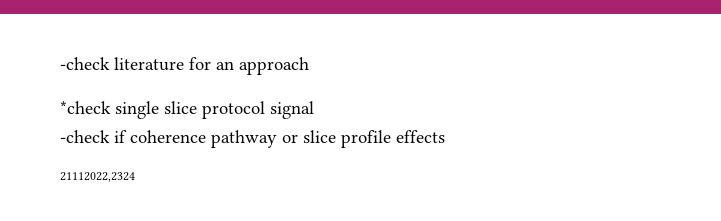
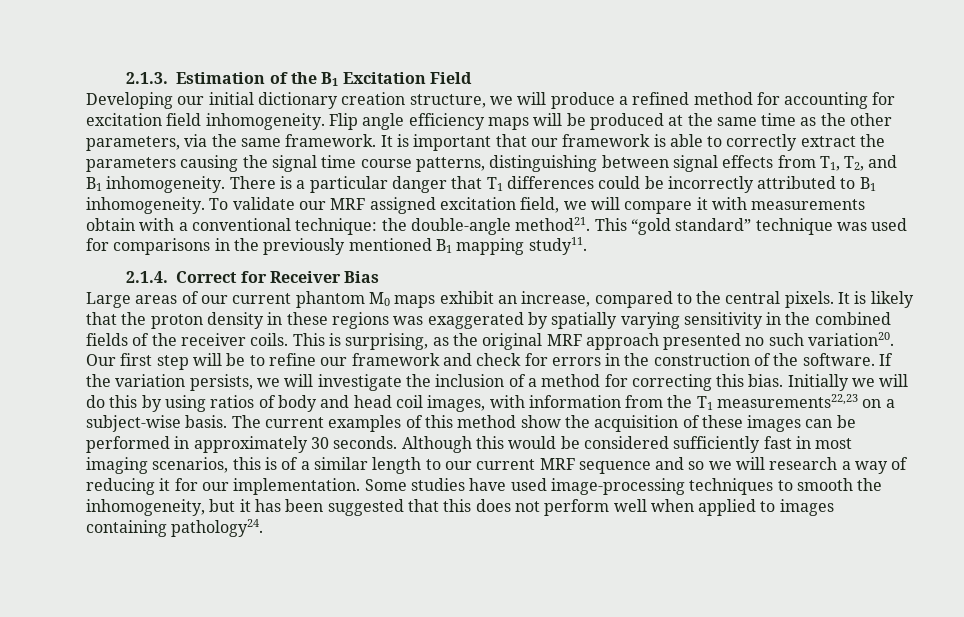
[60,57,309,75] [60,101,314,119] [60,130,445,148] [60,172,135,182] -check literature for an approach // *check single slice protocol signal // -check if coherence pathway or slice profile effects // 21112022,2324 -> [126,72,472,86] [86,92,896,109] [86,113,893,130] [86,134,886,151] [86,155,898,172] [86,176,876,193] [86,197,866,214] [86,217,908,235] [86,237,587,255] [126,271,380,283] [86,291,914,308] [86,312,891,329] [86,332,895,350] [86,353,894,370] [86,374,909,391] [86,394,895,412] [86,415,856,432] [86,436,853,453] [86,457,909,474] [86,478,883,495] [86,499,834,516] [86,519,264,537] 2.1.3. Estimation of the B1 Excitation Field // Developing our initial dictionary creation structure, we will produce a refined method for accounting for excitation field inhomogeneity. Flip angle efficiency maps will be produced at the same time as the other parameters, via the same framework. It is important that our framework is able to correctly extract the parameters causing the signal time course patterns, distinguishing between signal effects from T1, T2, and B1 inhomogeneity. There is a particular danger that T1 differences could be incorrectly attributed to B1 inhomogeneity. To validate our MRF assigned excitation field, we will compare it with measurements obtain with a conventional technique: the double-angle method21. This “gold standard” technique was used for comparisons in the previously mentioned B1 mapping study11. // 2.1.4. Correct for Receiver Bias // Large areas of our current phantom M0 maps exhibit an increase, compared to the central pixels. It is likely that the proton density in these regions was exaggerated by spatially varying sensitivity in the combined fields of the receiver coils. This is surprising, as the original MRF approach presented no such variation20. Our first step will be to refine our framework and check for errors in the construction of the software. If the variation persists, we will investigate the inclusion of a method for correcting this bias. Initially we will do this by using ratios of body and head coil images, with information from the T1 measurements22,23 on a subject-wise basis. The current examples of this method show the acquisition of these images can be performed in approximately 30 seconds. Although this would be considered sufficiently fast in most imaging scenarios, this is of a similar length to our current MRF sequence and so we will research a way of reducing it for our implementation. Some studies have used image-processing techniques to smooth the inhomogeneity, but it has been suggested that this does not perform well when applied to images containing pathology24.

